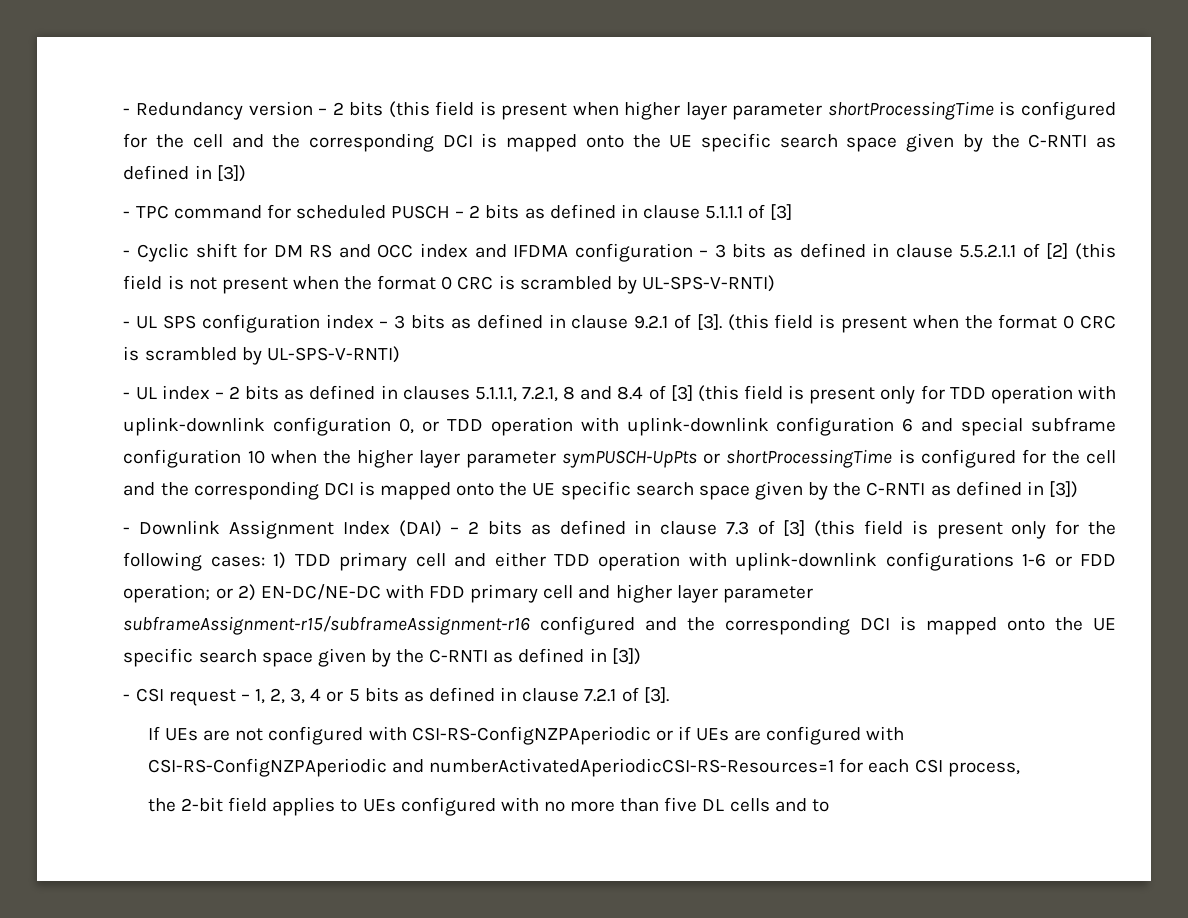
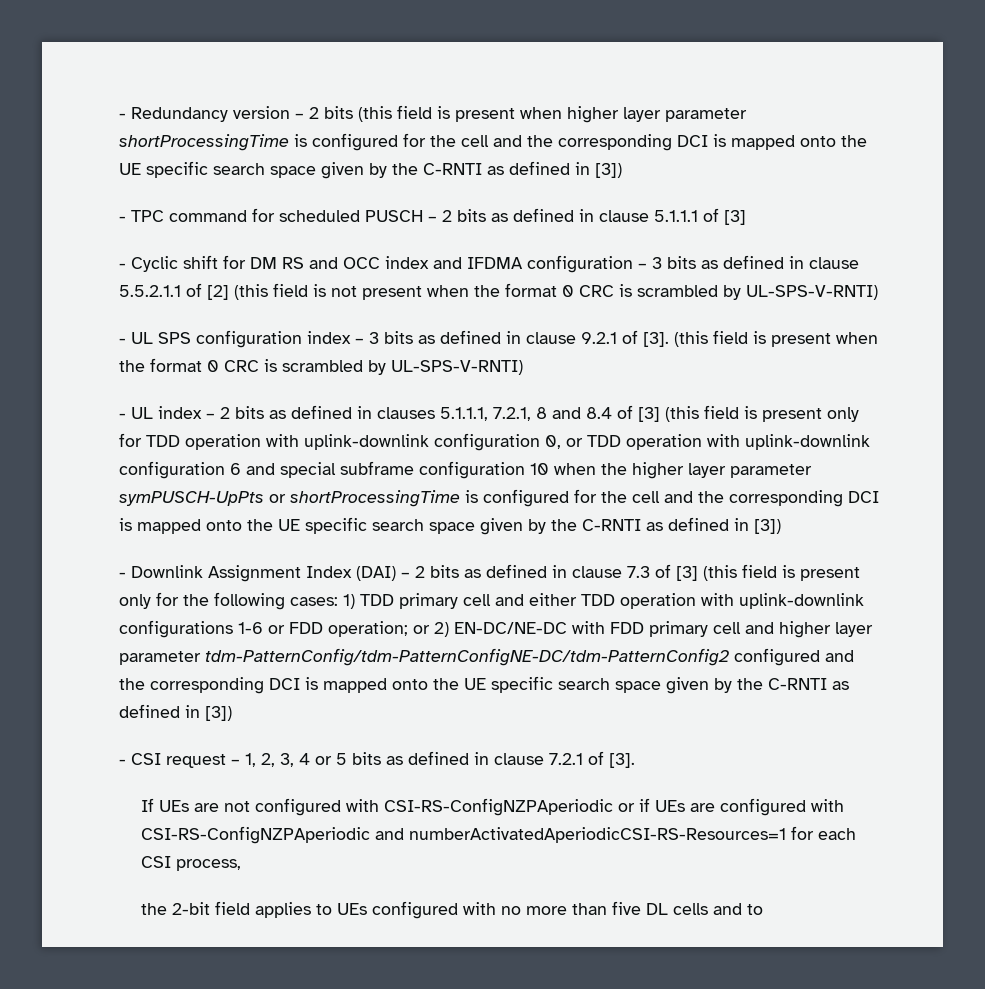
[123,616,531,635] subframeAssignment-r15/subframeAssignment-r16 -> [205,648,730,666] tdm-PatternConfig/tdm-PatternConfigNE-DC/tdm-PatternConfig2

